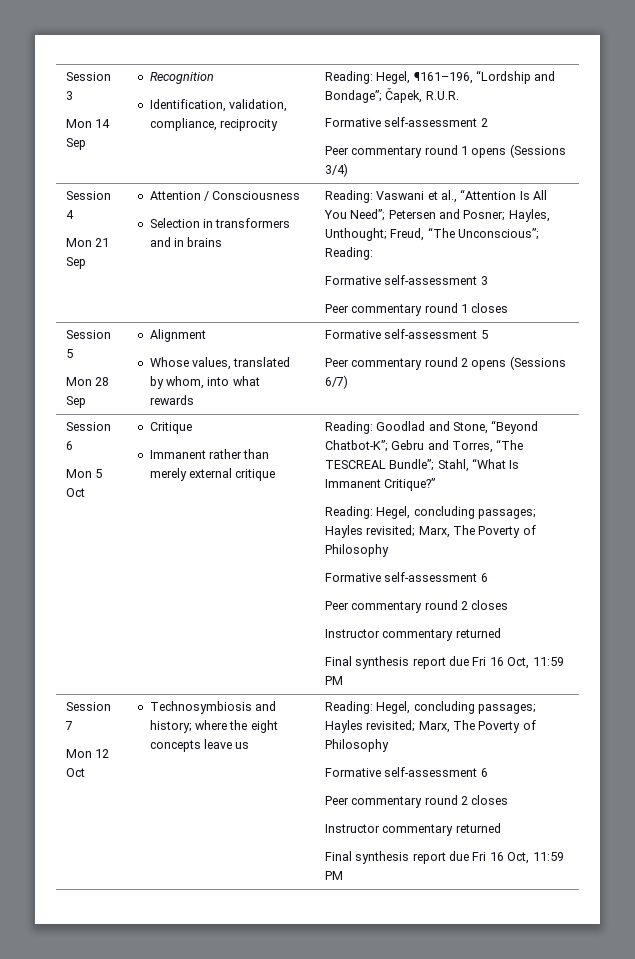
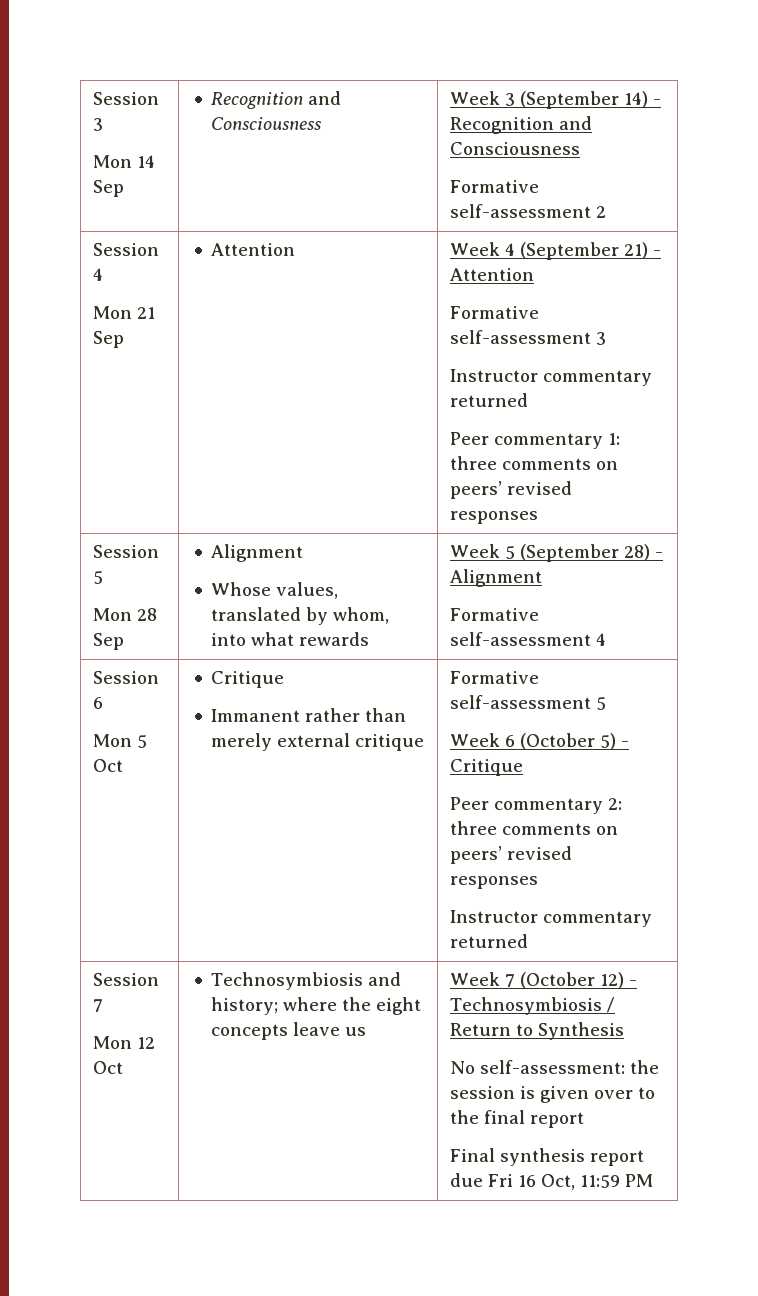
[149,99,288,112] [149,118,279,131] [324,70,556,84] [324,88,459,103] [324,117,488,127] [324,144,566,158] [324,163,348,177] // Identification, validation, compliance, reciprocity | Reading: Hegel, ¶161–196, “Lordship and Bondage”; Čapek, R.U.R. // Formative self-assessment 2 // Peer commentary round 1 opens (Sessions 3/4) -> [308,91,342,105] [211,117,322,130] [450,91,662,109] [450,116,593,134] [450,142,581,155] [450,180,540,193] [450,204,607,218] and Consciousness | Week 3 (September 14) - Recognition and Consciousness // Formative self-assessment 2
[204,191,301,201] [149,218,291,228] [149,237,223,247] [324,189,548,203] [323,209,550,222] [324,227,540,241] [324,247,373,260] / Consciousness // Selection in transformers and in brains | Reading: Vaswani et al., “Attention Is All You Need”; Petersen and Posner; Hayles, Unthought; Freud, “The Unconscious”; Reading: -> [450,242,662,260] [450,268,535,281] | Week 4 (September 21) - Attention
[324,303,509,316] // Peer commentary round 1 closes -> [450,369,653,386] [450,393,529,407] [450,432,621,449] [450,456,619,470] [450,481,573,499] [450,511,539,524] // Instructor commentary returned // Peer commentary 1: three comments on peers’ revised responses
[324,329,488,339] [324,356,566,370] [324,375,348,389] Formative self-assessment 5 // Peer commentary round 2 opens (Sessions 6/7) -> [450,544,664,562] [450,569,543,587] [450,608,540,621] [450,632,607,646] Week 5 (September 28) - Alignment // Formative self-assessment 4
[324,420,539,434] [324,439,524,453] [324,458,520,472] [324,478,436,491] [324,506,537,519] [324,525,536,538] [324,544,389,557] [324,572,488,582] [324,600,509,613] [324,628,501,641] [324,656,564,669] [324,676,343,685] Reading: Goodlad and Stone, “Beyond Chatbot-K”; Gebru and Torres, “The TESCREAL Bundle”; Stahl, “What Is Immanent Critique?” // Reading: Hegel, concluding passages; Hayles revisited; Marx, The Poverty of Philosophy // Formative self-assessment 6 // Peer commentary round 2 closes // Instructor commentary returned // Final synthesis report due Fri 16 Oct, 11:59 PM -> [450,671,540,684] [450,695,607,710] [450,733,630,750] [450,759,524,776] [450,797,623,814] [450,821,619,835] [450,846,573,864] [450,876,539,889] [450,910,653,927] [450,934,529,948] Formative self-assessment 5 // Week 6 (October 5) - Critique // Peer commentary 2: three comments on peers’ revised responses // Instructor commentary returned
[324,701,537,714] [324,720,536,733] [324,739,389,752] [324,767,488,777] [324,795,509,808] [324,823,501,836] Reading: Hegel, concluding passages; Hayles revisited; Marx, The Poverty of Philosophy // Formative self-assessment 6 // Peer commentary round 2 closes // Instructor commentary returned -> [450,972,638,989] [450,997,616,1015] [450,1022,625,1040] [450,1060,660,1074] [450,1086,656,1103] [450,1110,585,1128] Week 7 (October 12) - Technosymbiosis / Return to Synthesis // No self-assessment: the session is given over to the final report

